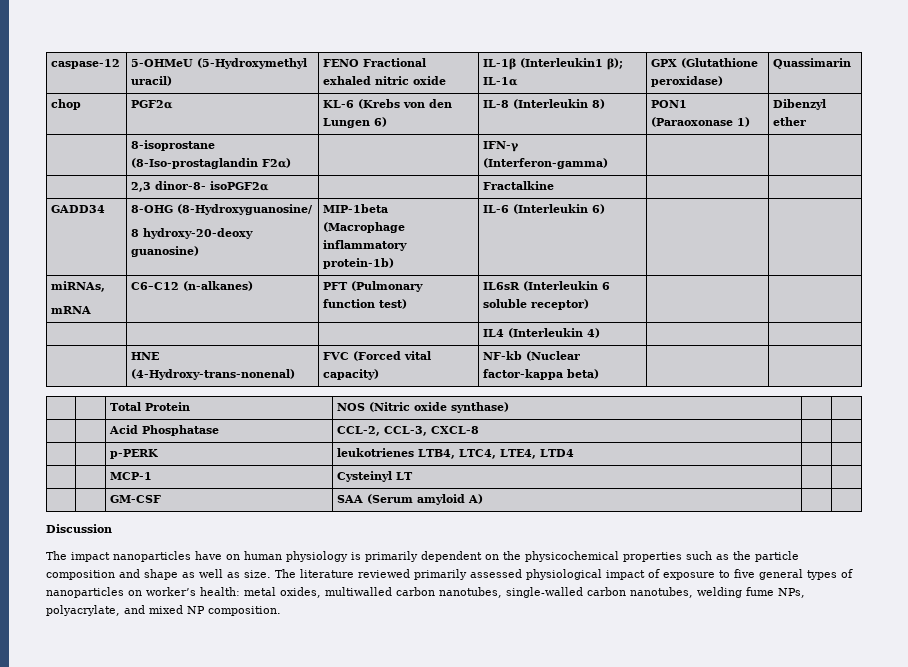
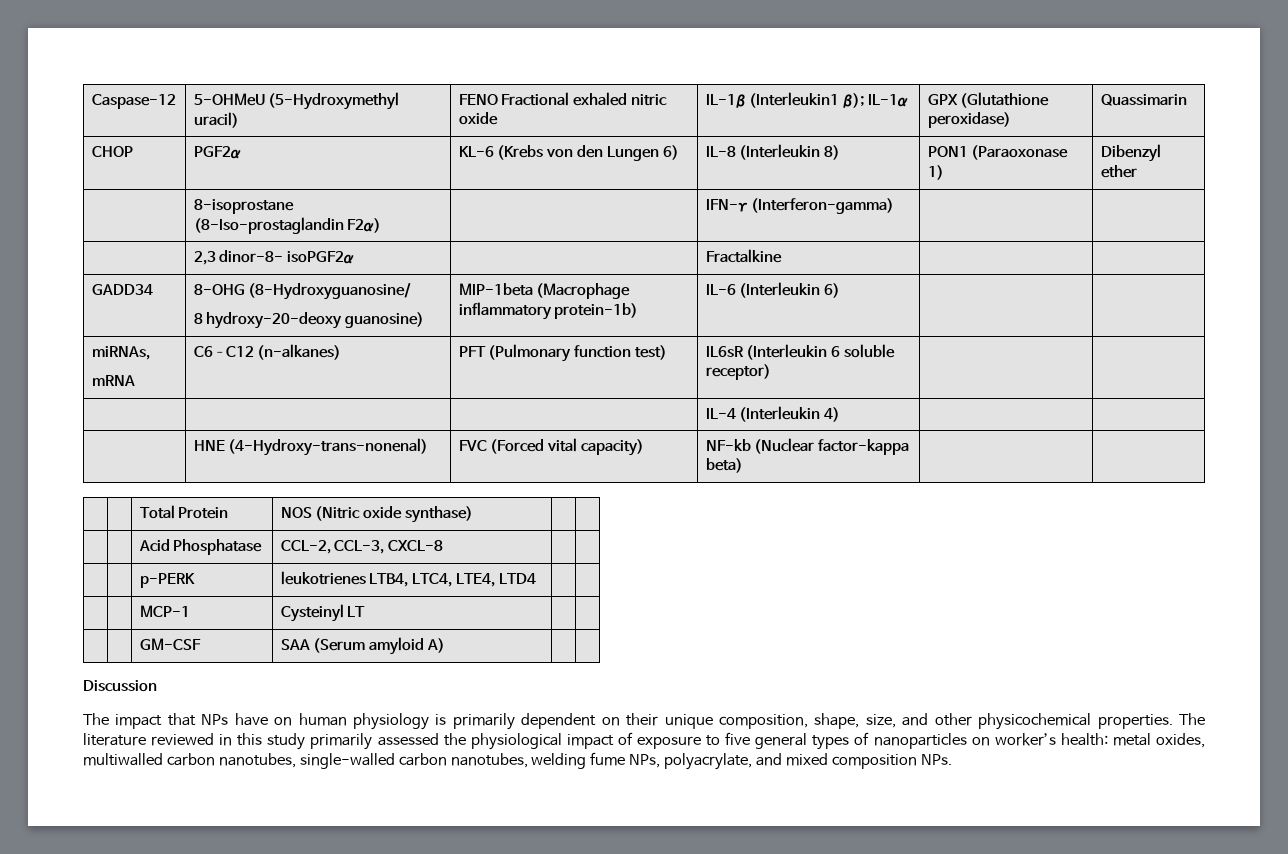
[51,59,121,69] caspase-12 -> [91,94,176,109] Caspase-12
[51,99,82,110] chop -> [91,146,133,157] CHOP
[483,329,505,337] IL4 -> [705,408,736,419] IL-4
[113,551,191,562] nanoparticles -> [167,713,229,726] that NPs
[503,551,799,562] [46,569,410,580] the physicochemical properties such as the particle composition and shape as well as size. The literature reviewed -> [626,713,1206,730] [83,733,306,750] their unique composition, shape, size, and other physicochemical properties. The literature reviewed in this study
(522, 573) none -> [443,733,466,746] the
[187,606,281,616] NP composition. -> [831,754,952,769] composition NPs.

